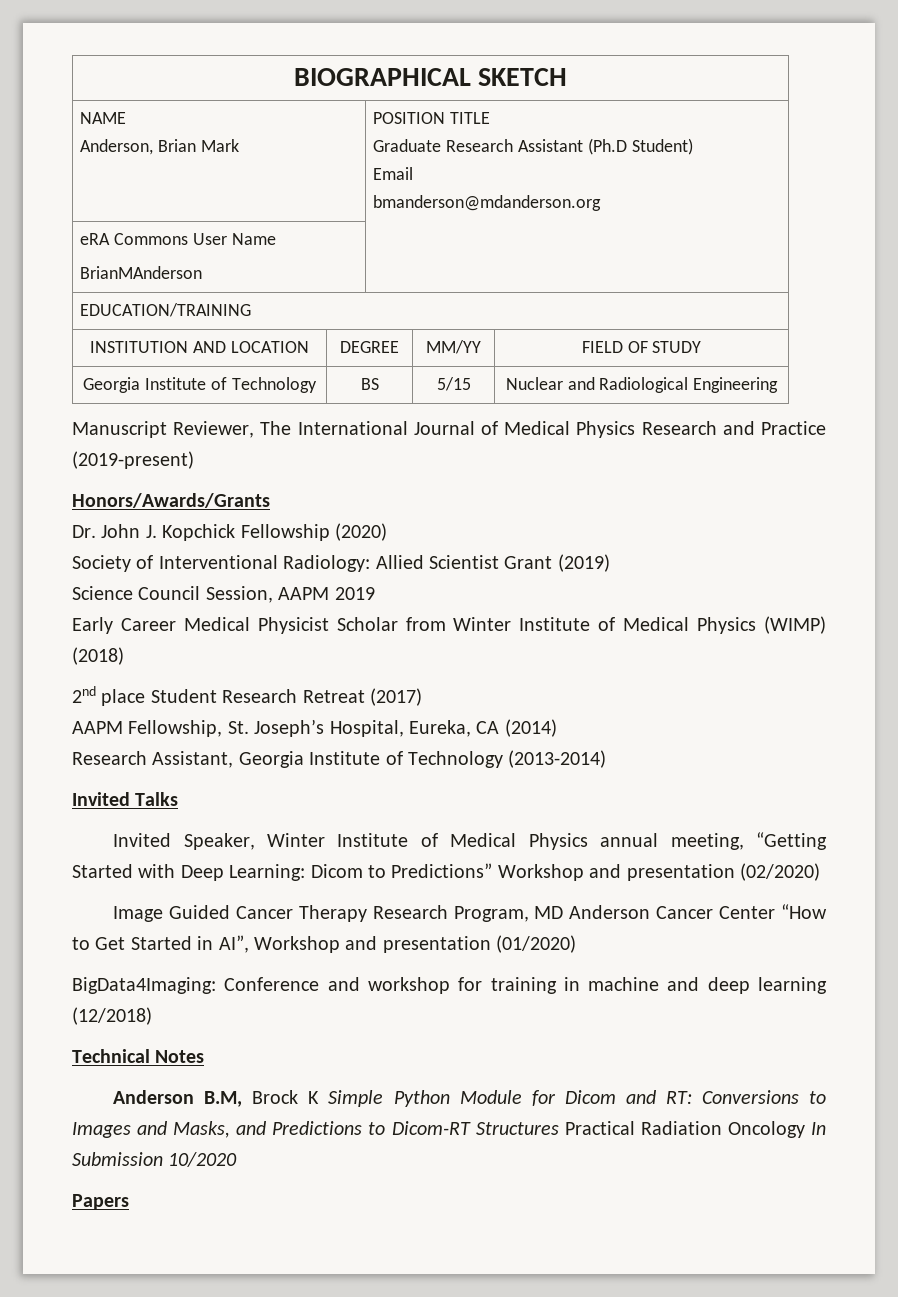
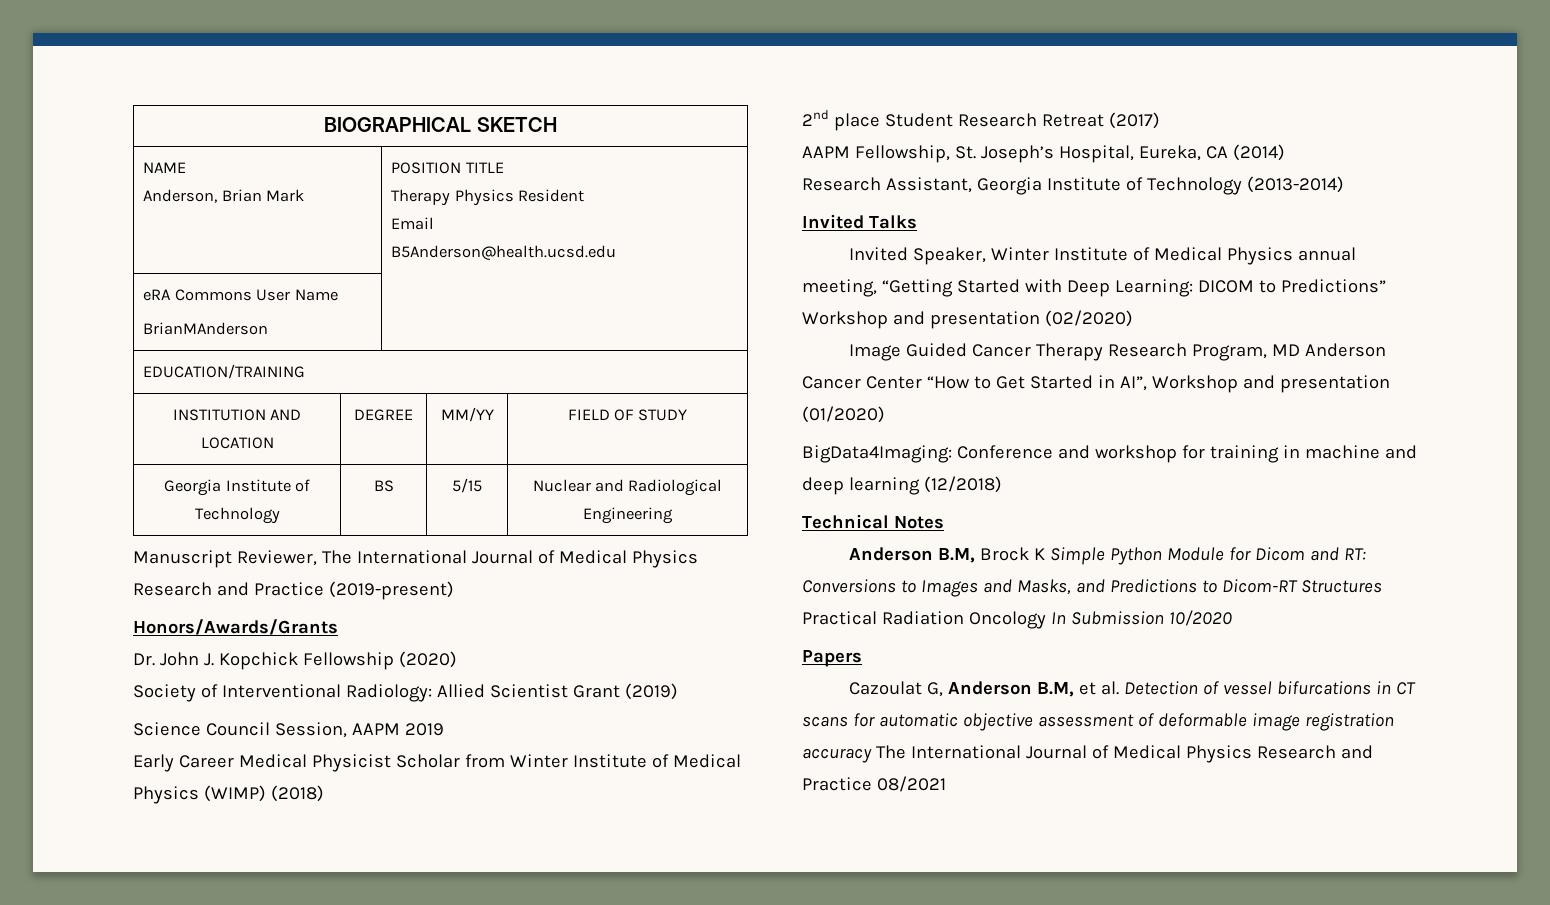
[373,138,693,155] Graduate Research Assistant (Ph.D Student) -> [391,189,585,206] Therapy Physics Resident
[373,195,602,211] bmanderson@mdanderson.org -> [391,245,617,260] B5Anderson@health.ucsd.edu
[310,864,363,878] Dicom -> [1197,280,1254,293] DICOM
(129, 1202) none -> [849,681,1417,697] [802,713,1394,731] [802,745,1373,763] [802,776,946,792] // Cazoulat G, Anderson B.M, et al. Detection of vessel bifurcations in CT scans for automatic objective assessment of deformable image registration accuracy The International Journal of Medical Physics Research and Practice 08/2021

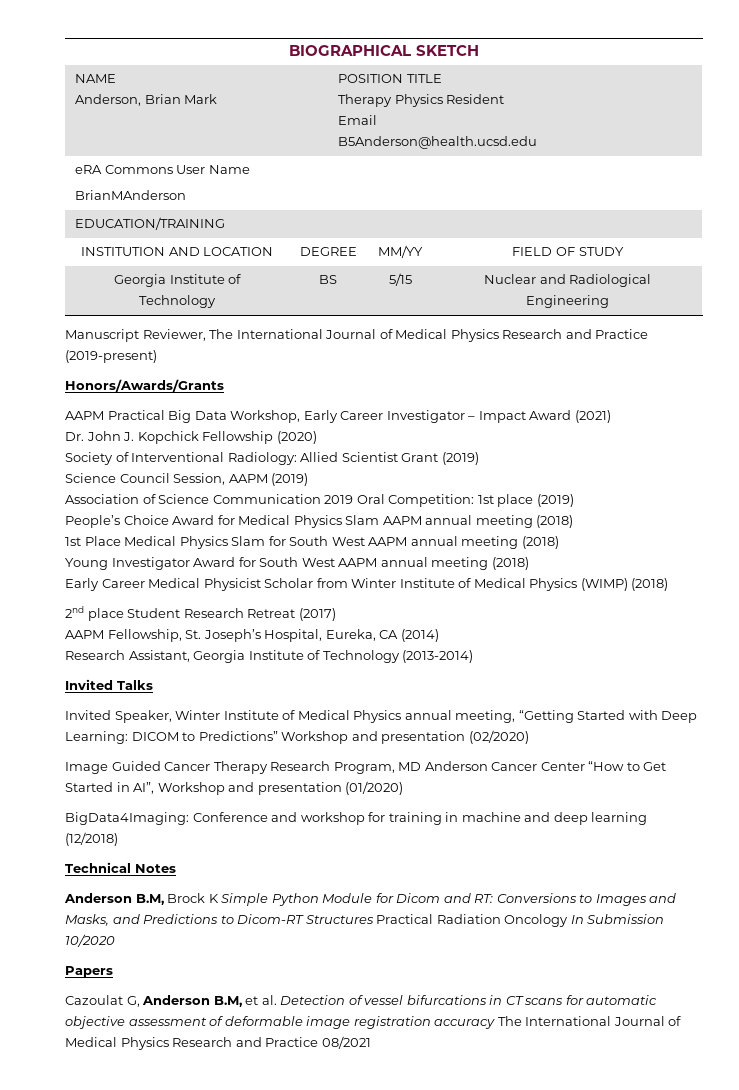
(338, 627) none -> [65,410,611,423] // AAPM Practical Big Data Workshop, Early Career Investigator – Impact Award (2021)
[404,723,444,736] 2019 -> [271,473,309,486] [65,494,574,507] [65,515,574,528] [65,536,559,549] [65,557,529,570] (2019) // Association of Science Communication 2019 Oral Competition: 1st place (2019) // People’s Choice Award for Medical Physics Slam AAPM annual meeting (2018) // 1st Place Medical Physics Slam for South West AAPM annual meeting (2018) // Young Investigator Award for South West AAPM annual meeting (2018)

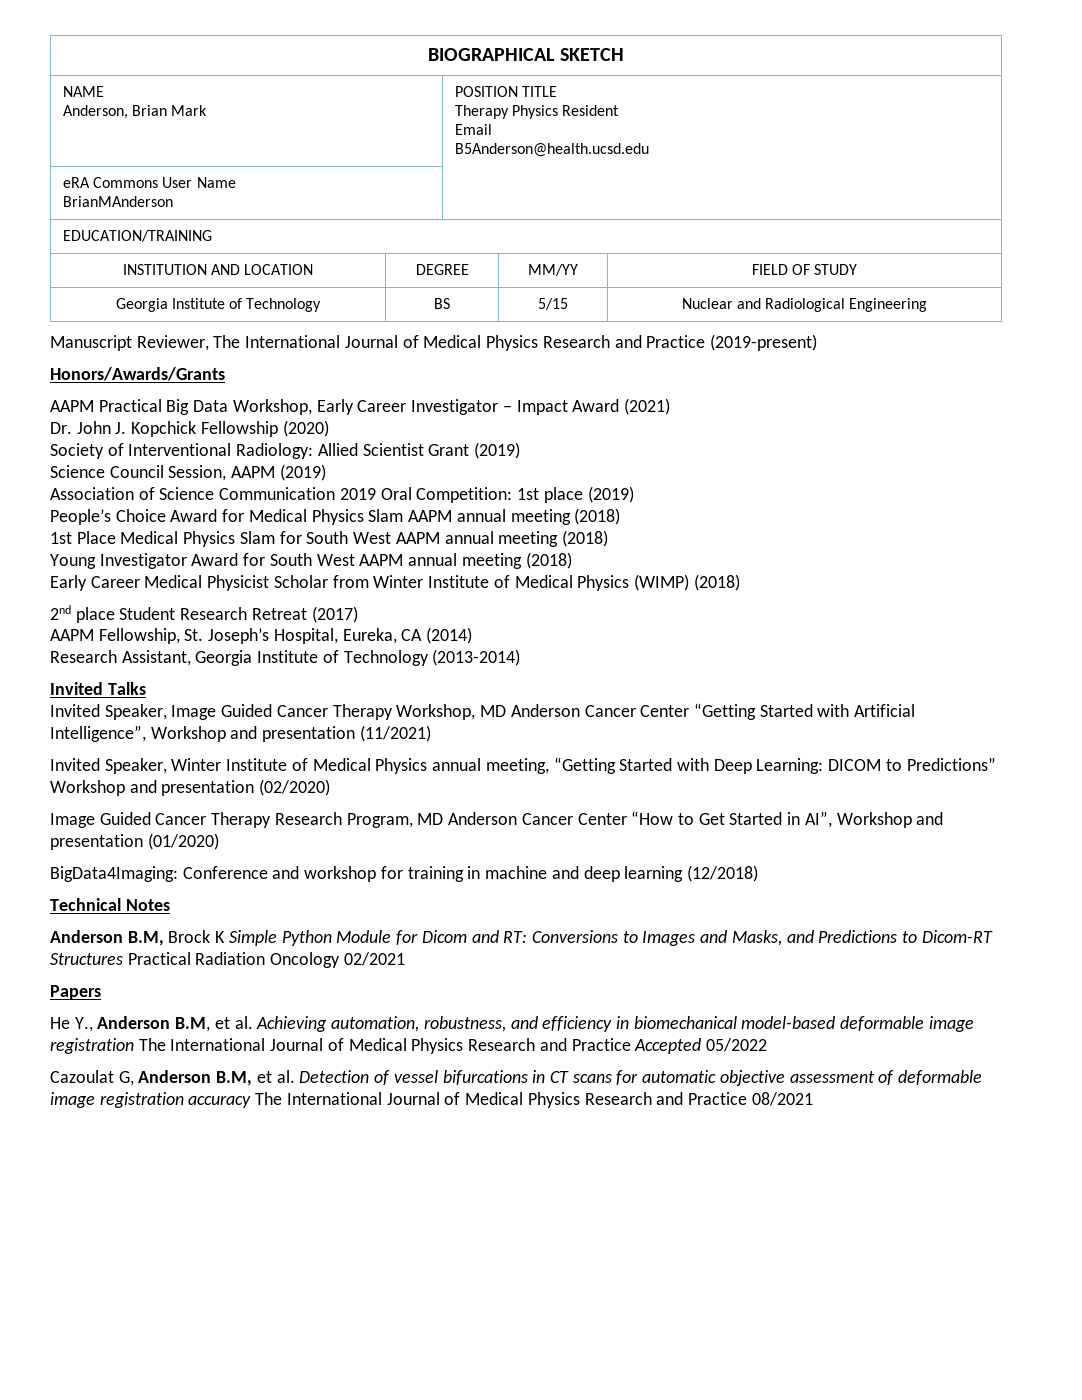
(153, 685) none -> [50,703,916,720] [50,725,431,742] // Invited Speaker, Image Guided Cancer Therapy Workshop, MD Anderson Cancer Center “Getting Started with Artificial Intelligence”, Workshop and presentation (11/2021)
[570,914,665,924] [65,934,115,947] [65,966,113,978] In Submission 10/2020 // Papers -> [343,952,405,966] [50,985,101,1000] [50,1016,974,1032] [50,1038,767,1054] 02/2021 // Papers // He Y., Anderson B.M, et al. Achieving automation, robustness, and efficiency in biomechanical model-based deformable image registration The International Journal of Medical Physics Research and Practice Accepted 05/2022

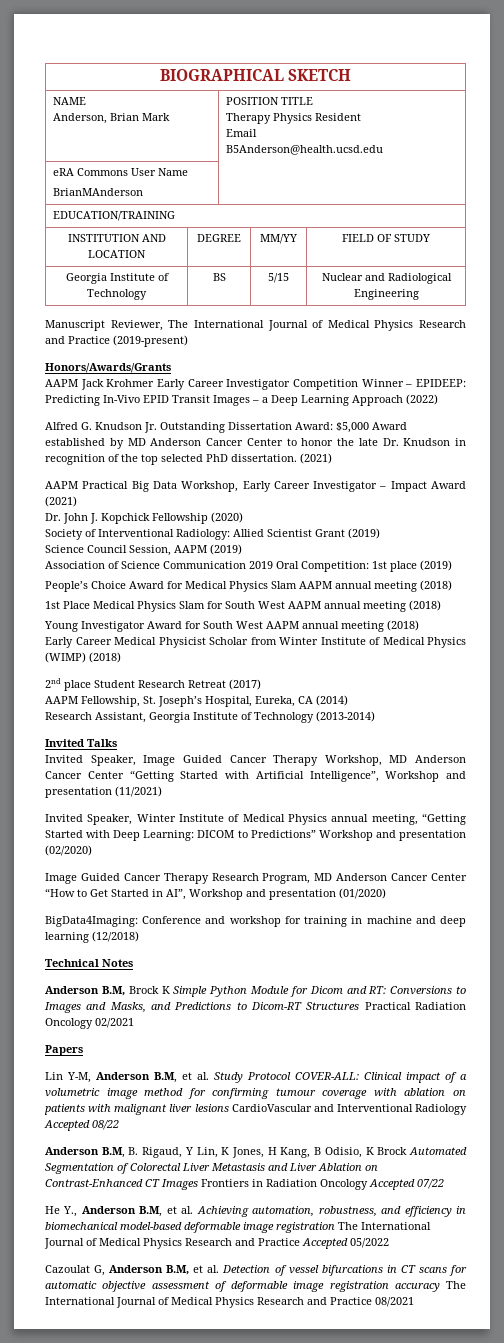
(225, 374) none -> [45,379,467,390] [45,394,438,406] [45,422,407,433] [45,438,466,449] [45,453,332,465] // AAPM Jack Krohmer Early Career Investigator Competition Winner – EPIDEEP: Predicting In-Vivo EPID Transit Images – a Deep Learning Approach (2022) // Alfred G. Knudson Jr. Outstanding Dissertation Award: $5,000 Award established by MD Anderson Cancer Center to honor the late Dr. Knudson in recognition of the top selected PhD dissertation. (2021)
(101, 992) none -> [45,1072,467,1083] [45,1088,466,1099] [44,1104,467,1115] [44,1120,119,1131] [45,1147,468,1158] [45,1163,378,1174] [45,1179,444,1190] // Lin Y-M, Anderson B.M, et al. Study Protocol COVER-ALL: Clinical impact of a volumetric image method for confirming tumour coverage with ablation on patients with malignant liver lesions CardioVascular and Interventional Radiology Accepted 08/22 // Anderson B.M, B. Rigaud, Y Lin, K Jones, H Kang, B Odisio, K Brock Automated Segmentation of Colorectal Liver Metastasis and Liver Ablation on Contrast-Enhanced CT Images Frontiers in Radiation Oncology Accepted 07/22

